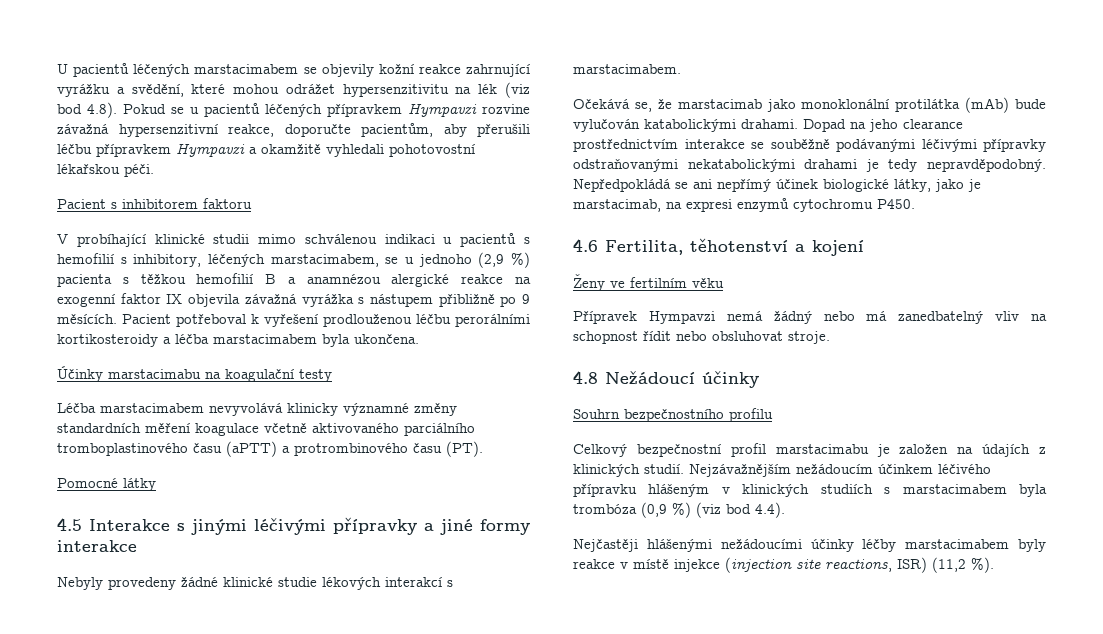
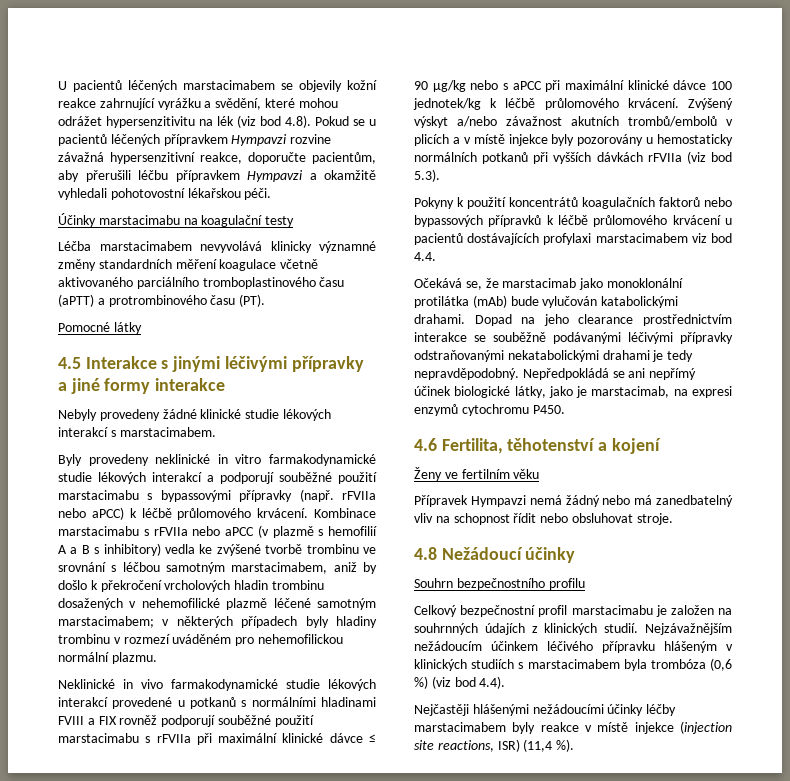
[57,198,252,209] [57,233,530,247] [57,252,530,268] [57,273,531,287] [57,293,530,307] [57,314,530,327] [57,334,419,347] // Pacient s inhibitorem faktoru // V probíhající klinické studii mimo schválenou indikaci u pacientů s hemofilií s inhibitory, léčených marstacimabem, se u jednoho (2,9 %) pacienta s těžkou hemofilií B a anamnézou alergické reakce na exogenní faktor IX objevila závažná vyrážka s nástupem přibližně po 9 měsících. Pacient potřeboval k vyřešení prodlouženou léčbu perorálními kortikosteroidy a léčba marstacimabem byla ukončena. -> (272, 194) none
(681, 69) none -> [58,454,376,466] [58,472,377,484] [58,489,376,502] [58,507,376,520] [58,525,377,538] [58,543,376,556] [58,562,377,574] [58,580,324,592] [58,598,376,610] [58,616,377,628] [58,634,343,646] [58,652,157,664] [58,679,376,691] [58,697,376,709] [58,715,314,727] [58,733,376,745] [414,80,732,92] [413,98,733,110] [414,116,733,128] [414,134,733,146] [414,151,732,164] [414,169,440,182] [414,197,732,209] [414,215,732,227] [414,233,732,245] [414,252,436,261] // Byly provedeny neklinické in vitro farmakodynamické studie lékových interakcí a podporují souběžné použití marstacimabu s bypassovými přípravky (např. rFVIIa nebo aPCC) k léčbě průlomového krvácení. Kombinace marstacimabu s rFVIIa nebo aPCC (v plazmě s hemofilií A a B s inhibitory) vedla ke zvýšené tvorbě trombinu ve srovnání s léčbou samotným marstacimabem, aniž by došlo k překročení vrcholových hladin trombinu dosažených v nehemofilické plazmě léčené samotným marstacimabem; v některých případech byly hladiny trombinu v rozmezí uváděném pro nehemofilickou normální plazmu. // Neklinické in vivo farmakodynamické studie lékových interakcí provedené u potkanů s normálními hladinami FVIII a FIX rovněž podporují souběžné použití marstacimabu s rFVIIa při maximální klinické dávce ≤ 90 μg/kg nebo s aPCC při maximální klinické dávce 100 jednotek/kg k léčbě průlomového krvácení. Zvýšený výskyt a/nebo závažnost akutních trombů/embolů v plicích a v místě injekce byly pozorovány u hemostaticky normálních potkanů při vyšších dávkách rFVIIa (viz bod 5.3). // Pokyny k použití koncentrátů koagulačních faktorů nebo bypassových přípravků k léčbě průlomového krvácení u pacientů dostávajících profylaxi marstacimabem viz bod 4.4.
(974, 450) none -> [414,623,478,635] souhrnných
[641,502,667,518] (0,9 -> [710,658,732,671] (0,6
[932,557,966,573] (11,2 -> [523,739,553,752] (11,4

